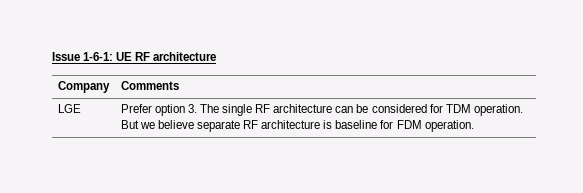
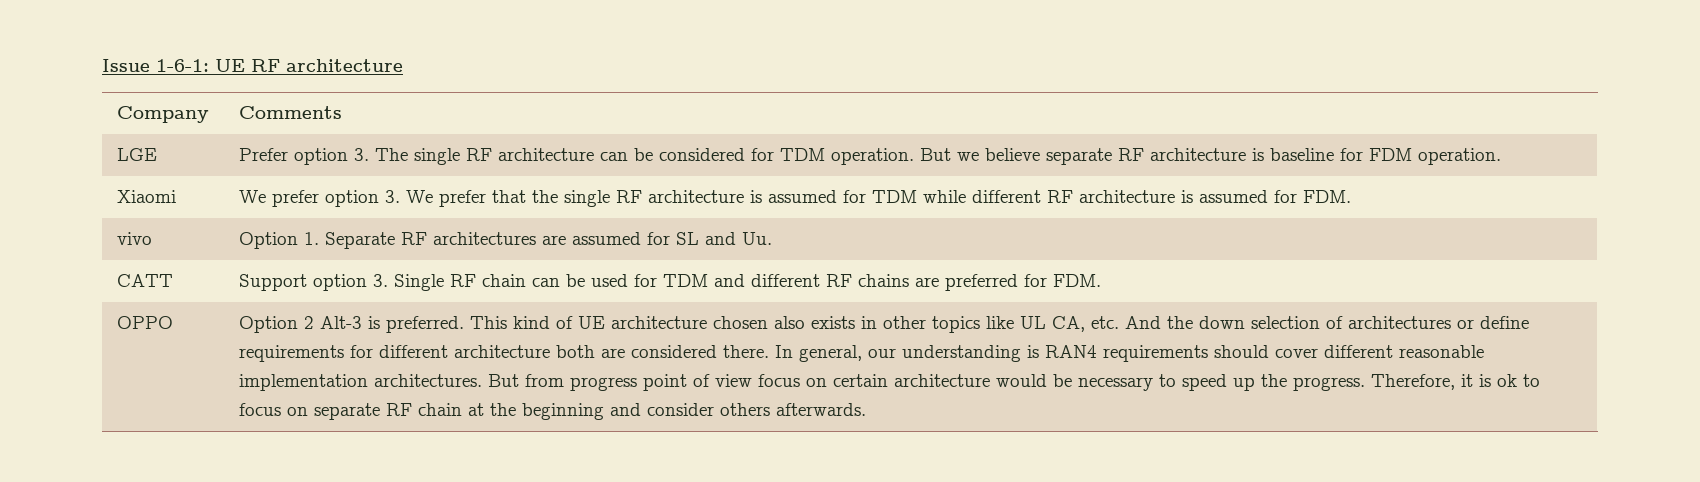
(474, 126) none -> [116,190,176,203] [238,190,1351,207] [116,232,152,245] [238,232,772,249] [116,274,173,287] [238,274,1101,291] [116,316,173,329] [238,316,1529,333] [238,345,1484,362] [238,374,1540,391] [238,403,866,420] // Xiaomi | We prefer option 3. We prefer that the single RF architecture is assumed for TDM while different RF architecture is assumed for FDM. // vivo | Option 1. Separate RF architectures are assumed for SL and Uu. // CATT | Support option 3. Single RF chain can be used for TDM and different RF chains are preferred for FDM. // OPPO | Option 2 Alt-3 is preferred. This kind of UE architecture chosen also exists in other topics like UL CA, etc. And the down selection of architectures or define requirements for different architecture both are considered there. In general, our understanding is RAN4 requirements should cover different reasonable implementation architectures. But from progress point of view focus on certain architecture would be necessary to speed up the progress. Therefore, it is ok to focus on separate RF chain at the beginning and consider others afterwards.

